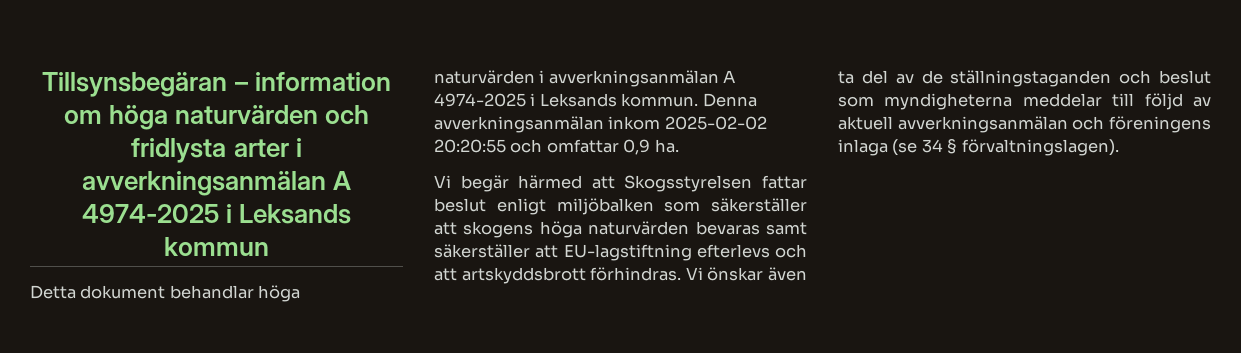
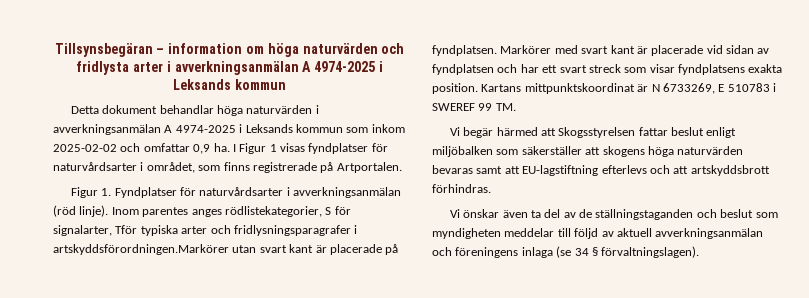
[621,93,757,107] [434,116,604,133] kommun. Denna avverkningsanmälan -> [295,124,369,133] kommun som
[434,139,506,153] 20:20:55 -> (117, 148) none
(679, 146) none -> [232,143,388,154] [53,162,402,173] [70,187,402,198] [53,205,351,217] [53,225,358,236] [53,244,399,255] [432,45,770,56] [432,64,783,75] [432,83,776,94] [432,103,516,111] I Figur 1 visas fyndplatser för naturvårdsarter i området, som finns registrerade på Artportalen. // Figur 1. Fyndplatser för naturvårdsarter i avverkningsanmälan (röd linje). Inom parentes anges rödlistekategorier, S för signalarter, Tför typiska arter och fridlysningsparagrafer i artskyddsförordningen.Markörer utan svart kant är placerade på fyndplatsen. Markörer med svart kant är placerade vid sidan av fyndplatsen och har ett svart streck som visar fyndplatsens exakta position. Kartans mittpunktskoordinat är N 6733269, E 510783 i SWEREF 99 TM.
[434,244,530,258] säkerställer -> (503, 170) none
(682, 274) none -> (491, 188) //
[884,93,1013,110] myndigheterna -> [432,228,501,239] myndigheten

